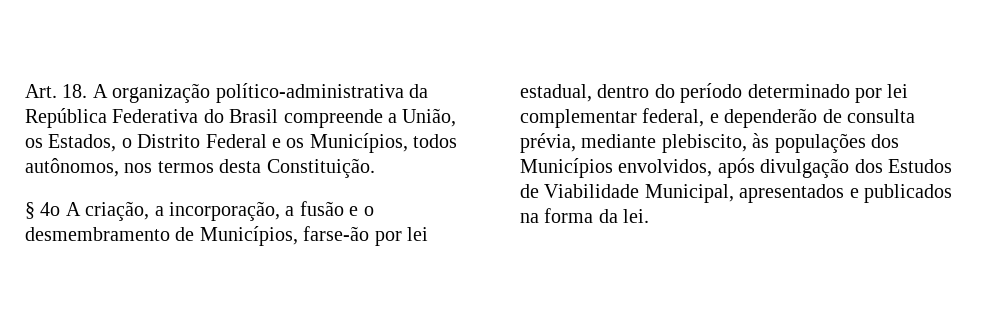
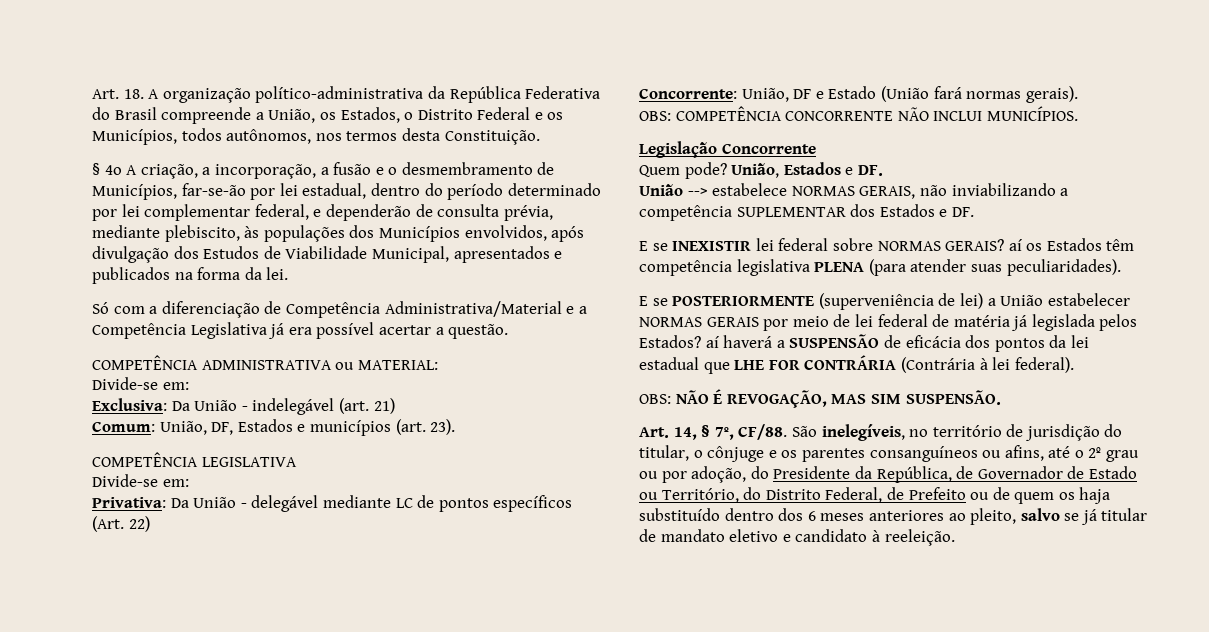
[303,226,370,241] farse-ão -> [181,183,246,196] far-se-ão
(650, 216) none -> [92,301,587,318] [92,322,509,339] [92,355,438,370] [92,377,189,390] [92,398,395,415] [92,419,456,436] [92,452,297,467] [92,474,189,487] [92,495,573,512] [92,516,150,532] [639,86,1078,103] [639,106,1078,121] [639,141,816,158] [639,162,883,179] [639,183,1069,199] [639,204,974,221] [639,238,1135,251] [639,259,1121,276] [639,293,1130,310] [639,314,1138,331] [639,334,1089,352] [639,355,1074,374] [639,389,1001,408] [639,424,1123,441] [639,445,1140,462] [639,466,1137,483] [639,487,1111,504] [639,508,1148,525] [639,529,955,546] // Só com a diferenciação de Competência Administrativa/Material e a Competência Legislativa já era possível acertar a questão. // COMPETÊNCIA ADMINISTRATIVA ou MATERIAL: // Divide-se em: // Exclusiva: Da União - indelegável (art. 21) // Comum: União, DF, Estados e municípios (art. 23). // COMPETÊNCIA LEGISLATIVA // Divide-se em: // Privativa: Da União - delegável mediante LC de pontos específicos (Art. 22) // Concorrente: União, DF e Estado (União fará normas gerais). // OBS: COMPETÊNCIA CONCORRENTE NÃO INCLUI MUNICÍPIOS. // Legislação Concorrente // Quem pode? União, Estados e DF. // União --> estabelece NORMAS GERAIS, não inviabilizando a competência SUPLEMENTAR dos Estados e DF. // E se INEXISTIR lei federal sobre NORMAS GERAIS? aí os Estados têm competência legislativa PLENA (para atender suas peculiaridades). // E se POSTERIORMENTE (superveniência de lei) a União estabelecer NORMAS GERAIS por meio de lei federal de matéria já legislada pelos Estados? aí haverá a SUSPENSÃO de eficácia dos pontos da lei estadual que LHE FOR CONTRÁRIA (Contrária à lei federal). // OBS: NÃO É REVOGAÇÃO, MAS SIM SUSPENSÃO. // Art. 14, § 7º, CF/88. São inelegíveis, no território de jurisdição do titular, o cônjuge e os parentes consanguíneos ou afins, até o 2º grau ou por adoção, do Presidente da República, de Governador de Estado ou Território, do Distrito Federal, de Prefeito ou de quem os haja substituído dentro dos 6 meses anteriores ao pleito, salvo se já titular de mandato eletivo e candidato à reeleição.

